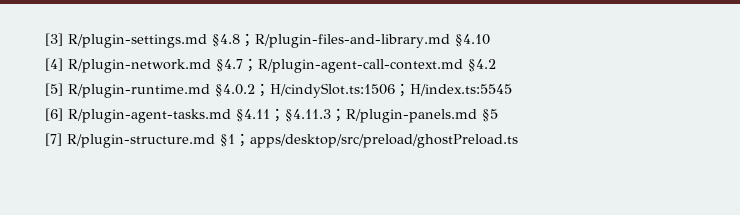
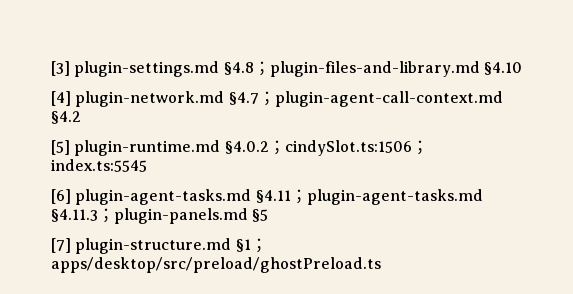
[68,33,450,48] R/plugin-settings.md §4.8；R/plugin-files-and-library.md -> [74,61,480,77] plugin-settings.md §4.8；plugin-files-and-library.md
[68,58,463,73] R/plugin-network.md §4.7；R/plugin-agent-call-context.md -> [75,91,503,107] plugin-network.md §4.7；plugin-agent-call-context.md
[68,83,512,98] [45,108,477,123] R/plugin-runtime.md §4.0.2；H/cindySlot.ts:1506；H/index.ts:5545 // [6] R/plugin-agent-tasks.md §4.11；§4.11.3；R/plugin-panels.md -> [74,140,428,156] [51,159,147,172] [51,189,483,205] [51,208,248,224] plugin-runtime.md §4.0.2；cindySlot.ts:1506；index.ts:5545 // [6] plugin-agent-tasks.md §4.11；plugin-agent-tasks.md §4.11.3；plugin-panels.md
[67,134,215,148] R/plugin-structure.md -> [75,238,232,254] plugin-structure.md

